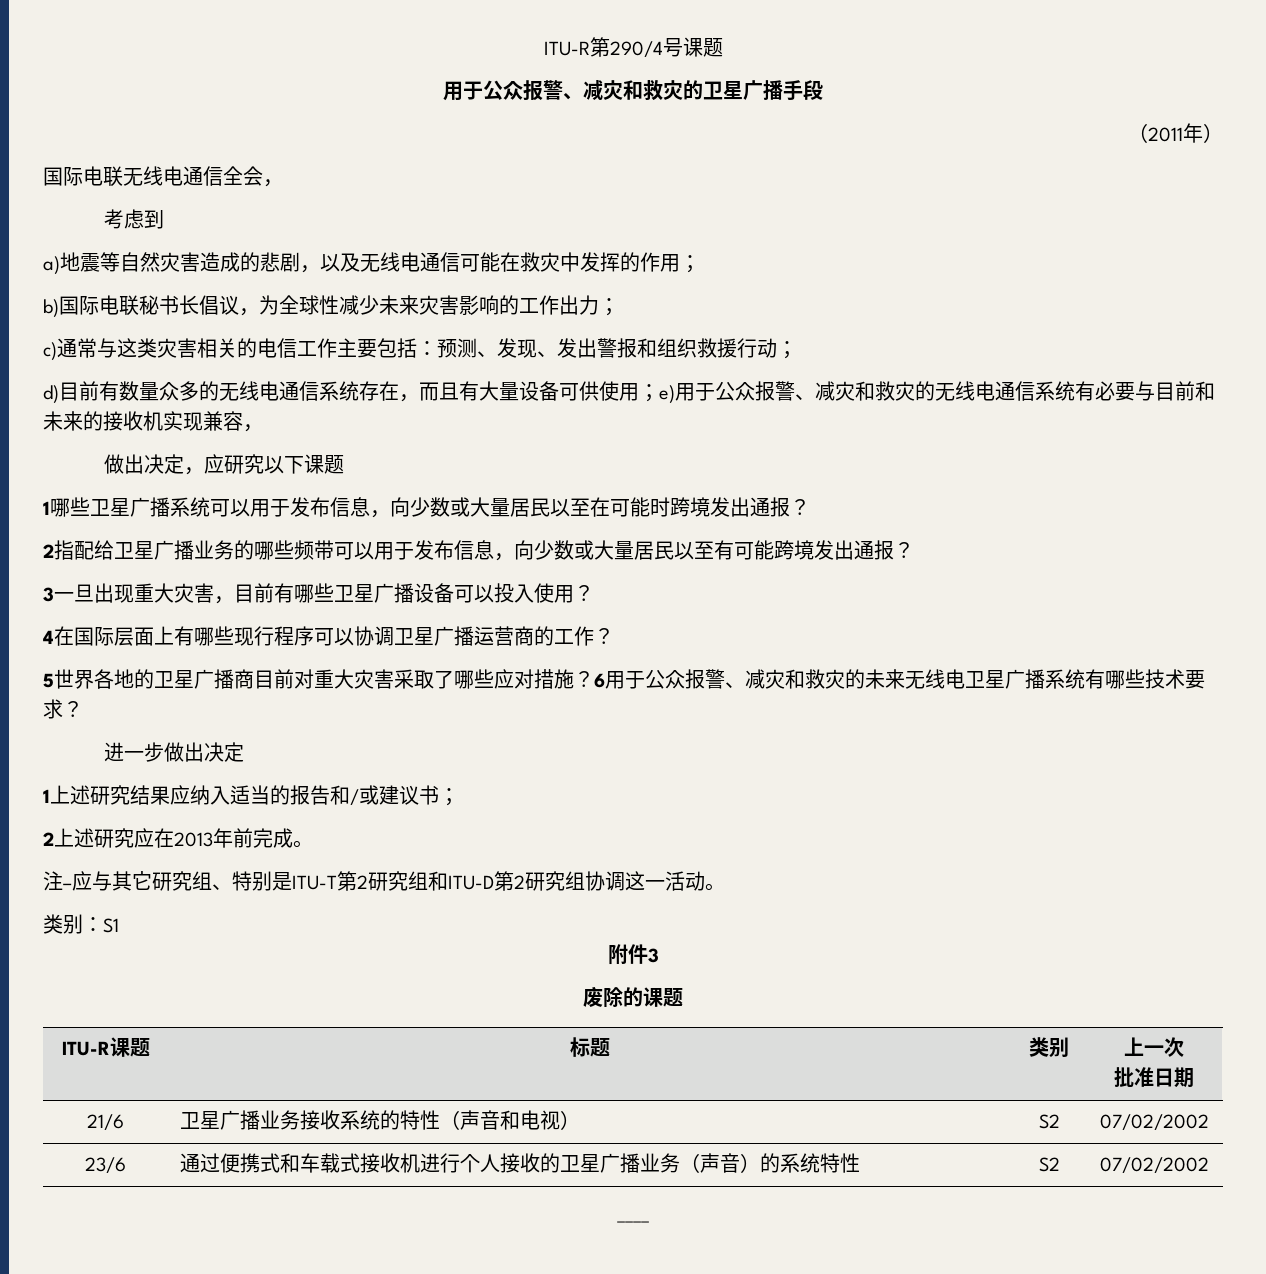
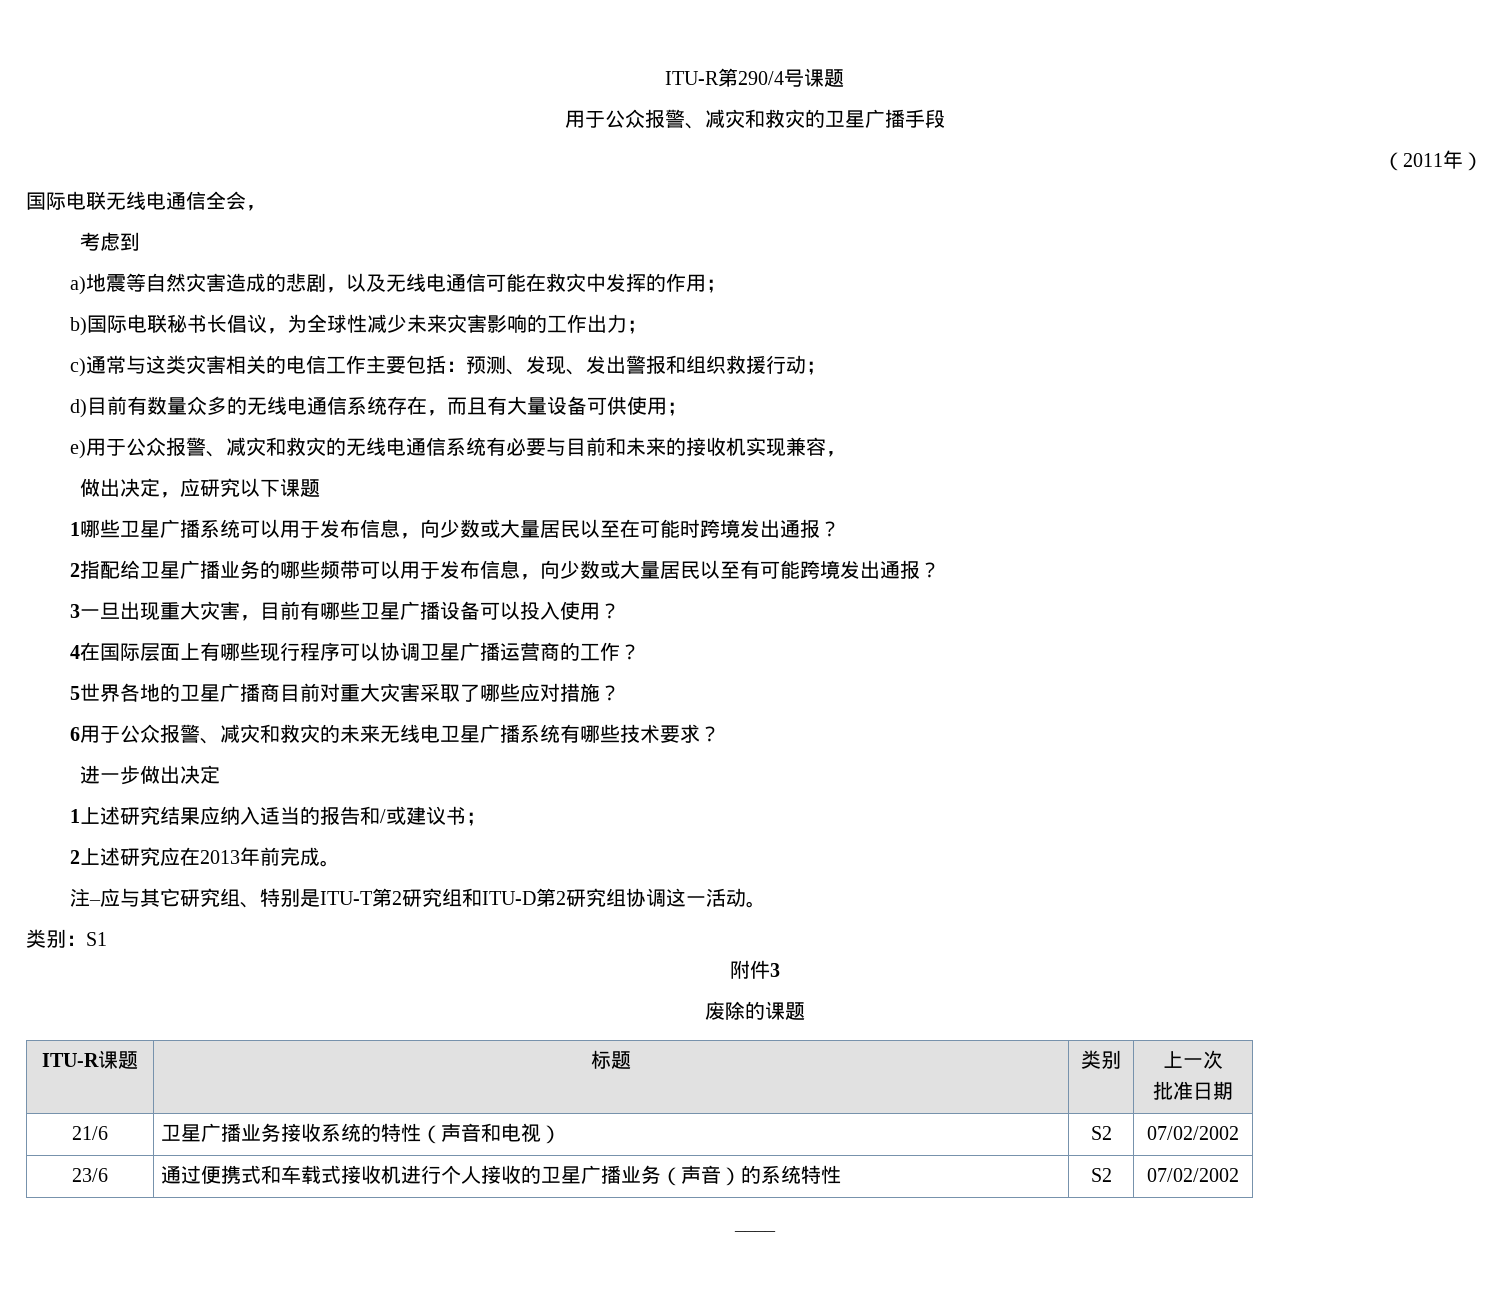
(659, 393) none -> (687, 409) //
(594, 679) none -> (620, 693) //

